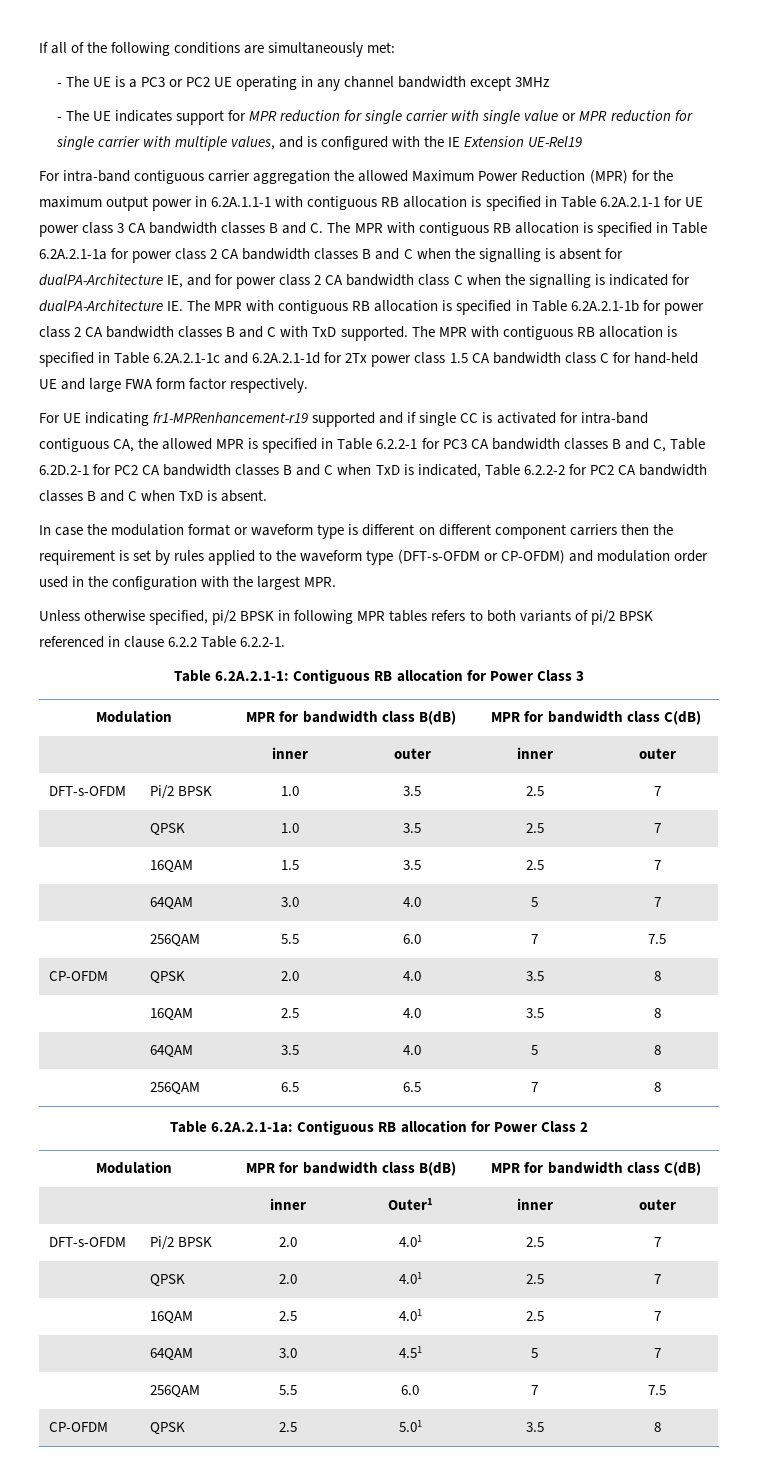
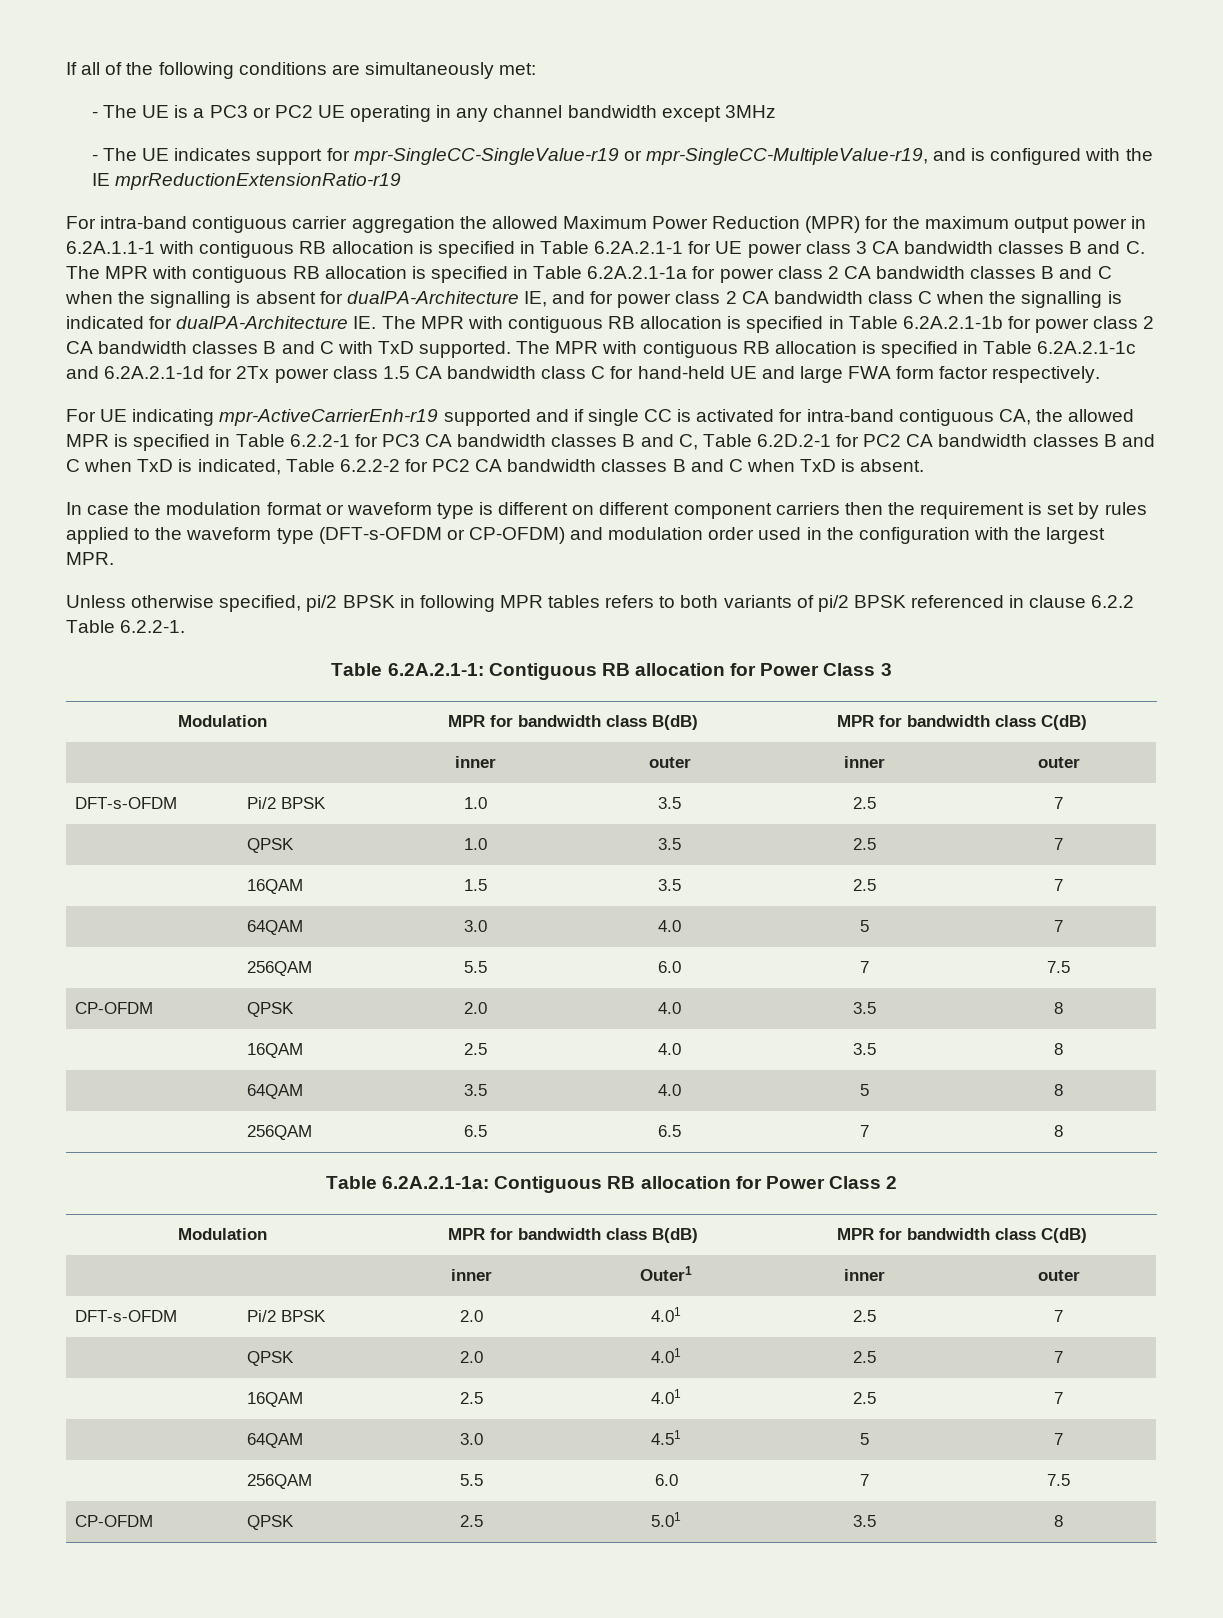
[248,110,693,124] [55,136,275,151] MPR reduction for single carrier with single value or MPR reduction for single carrier with multiple values, -> [353,148,928,165] mpr-SingleCC-SingleValue-r19 or mpr-SingleCC-MultipleValue-r19,
[464,136,583,147] Extension UE-Rel19 -> [115,173,402,190] mprReductionExtensionRatio-r19
[153,412,309,423] fr1-MPRenhancement-r19 -> [219,409,439,426] mpr-ActiveCarrierEnh-r19

